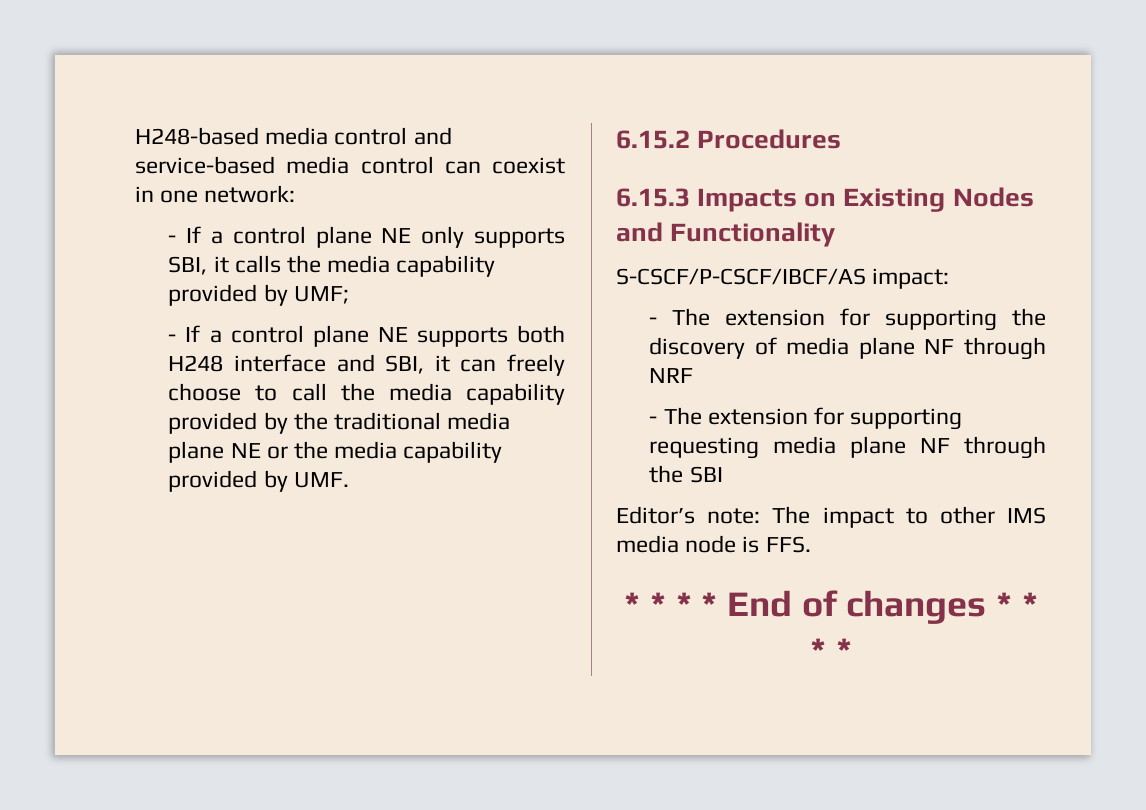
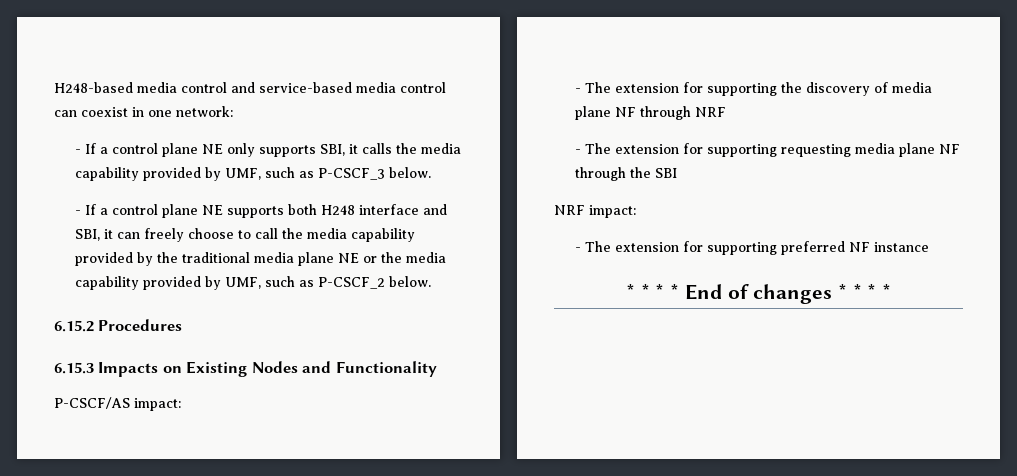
[293,286,349,304] UMF; -> [225,167,432,180] UMF, such as P-CSCF_3 below.
[293,472,349,488] UMF. -> [225,276,432,289] UMF, such as P-CSCF_2 below.
[616,268,866,285] S-CSCF/P-CSCF/IBCF/AS -> [54,397,130,409] P-CSCF/AS
[616,506,1046,528] [616,535,811,553] Editor’s note: The impact to other IMS media node is FFS. -> [554,205,636,218] [575,241,930,255] NRF impact: // - The extension for supporting preferred NF instance

